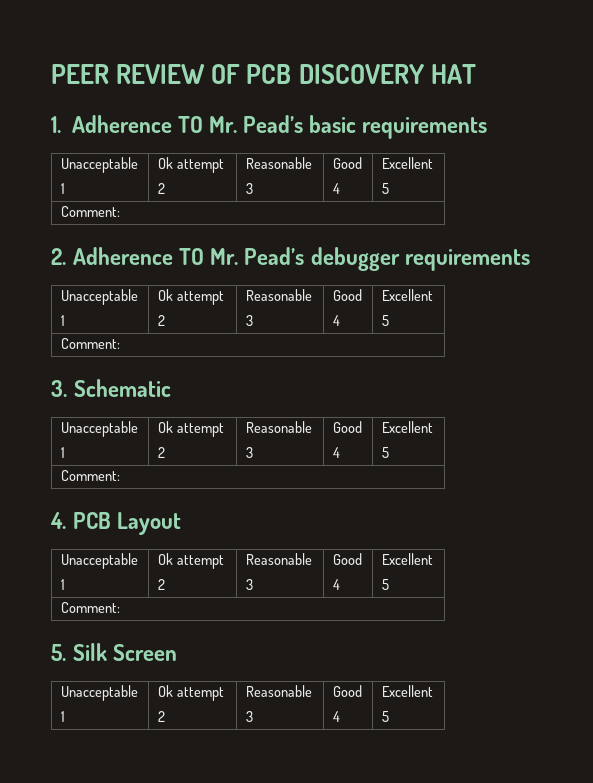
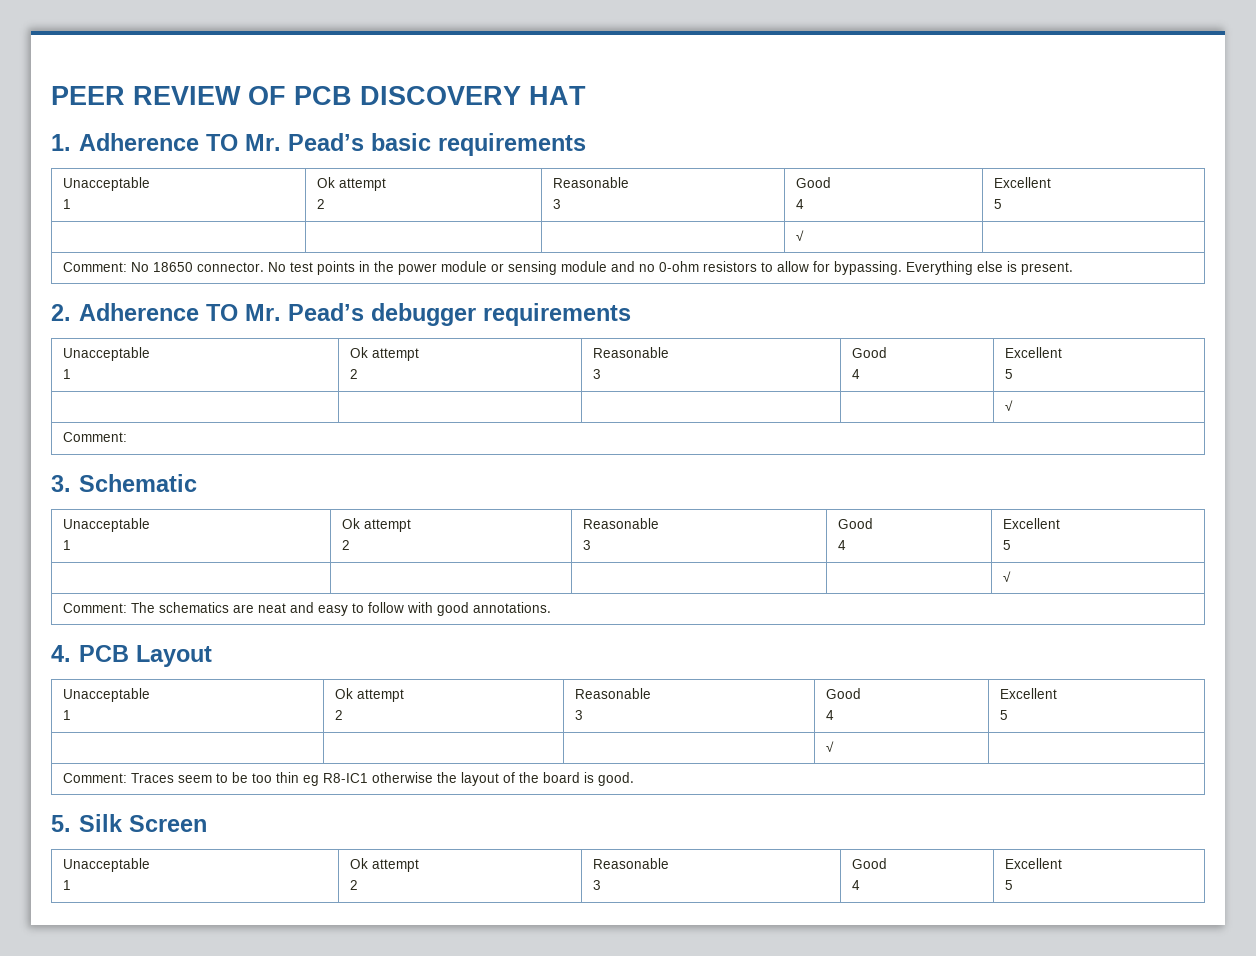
[60,206,120,217] // Comment: -> [795,230,804,241] [62,261,1073,275] // | | | √ | // Comment: No 18650 connector. No test points in the power module or sensing module and no 0-ohm resistors to allow for bypassing. Everything else is present.
(389, 320) none -> [1004,400,1013,411] // | | | | √
[60,470,120,481] // Comment: -> [1002,571,1011,582] [62,602,551,616] // | | | | √ // Comment: The schematics are neat and easy to follow with good annotations.
[60,602,120,613] // Comment: -> [825,741,834,752] [62,772,634,786] // | | | √ | // Comment: Traces seem to be too thin eg R8-IC1 otherwise the layout of the board is good.

